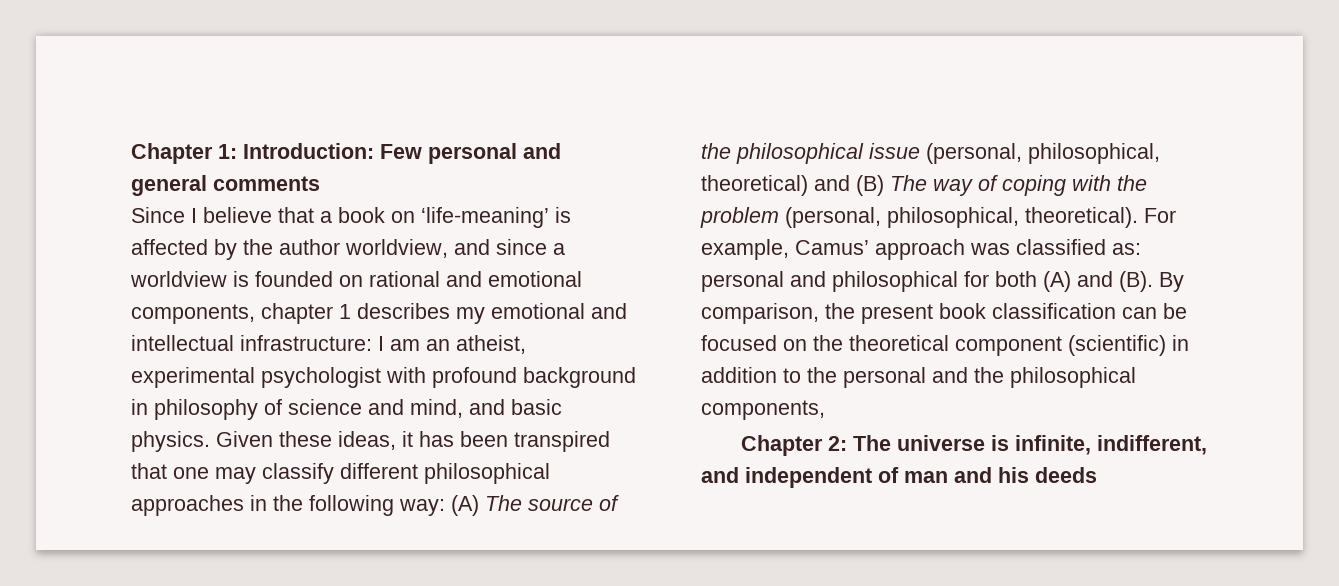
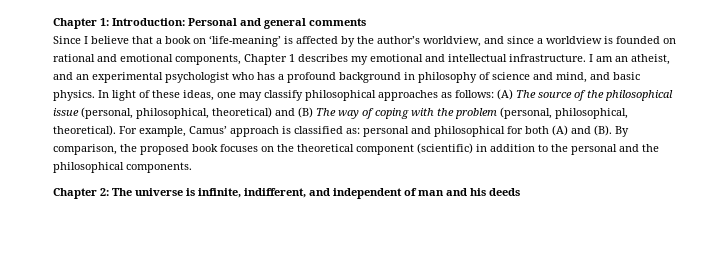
[380,143,517,164] Few personal -> [188,18,237,26] Personal
[279,239,340,255] author -> [377,36,420,44] author’s
[261,303,333,324] chapter -> [244,54,287,65] Chapter
[240,335,372,351] infrastructure: -> [509,54,586,62] infrastructure.
[131,367,426,388] experimental psychologist with -> [53,72,284,83] and an experimental psychologist who has a
[216,431,610,452] [131,463,167,479] Given these ideas, it has been transpired that -> [98,90,214,101] In light of these ideas,
[340,463,418,479] different -> (303, 95) none
[250,495,445,516] in the following way: -> [441,90,494,98] as follows:
[970,243,1010,255] was -> [282,126,291,134] is
[861,303,1187,324] [701,335,777,351] present book classification can be focused -> [140,144,258,155] proposed book focuses
[701,400,825,420] components, -> [126,162,192,173] components.

